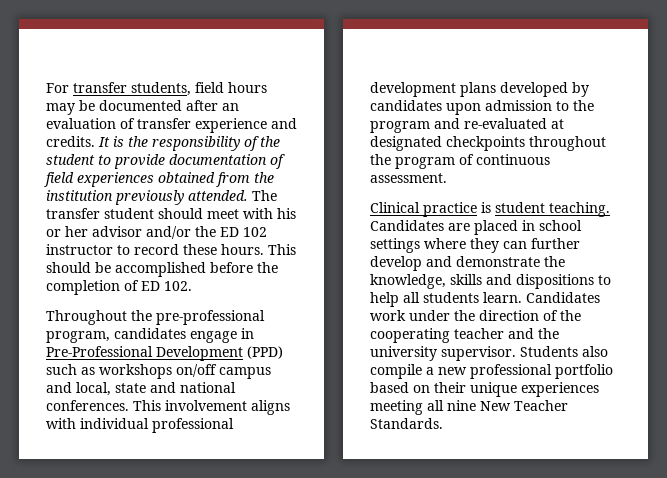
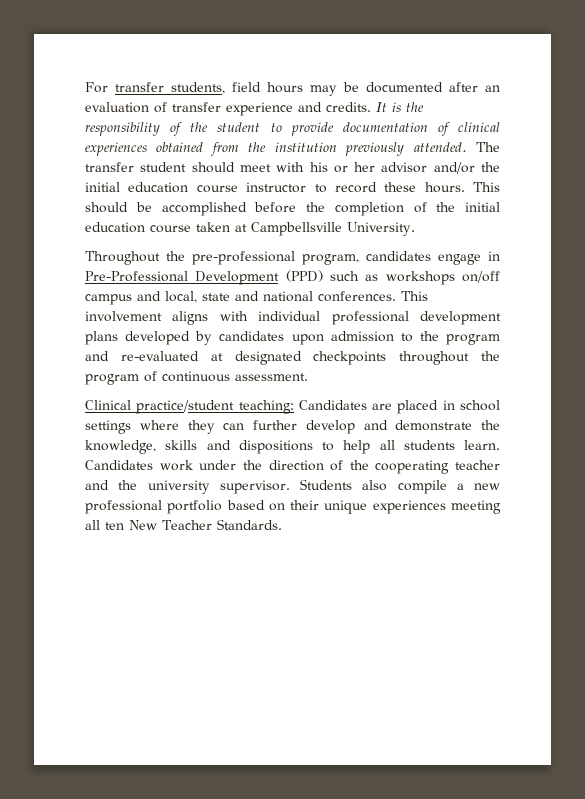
[44,172,74,187] field -> [458,122,500,132] clinical
[220,227,267,237] ED 102 -> [85,182,238,193] initial education course
[141,281,192,291] ED 102. -> [436,202,500,212] [85,222,415,236] the initial education course taken at Campbellsville University.
[423,202,610,217] practice is student teaching. -> [136,400,294,414] practice/student teaching:
[447,400,476,411] nine -> [105,522,124,530] ten

